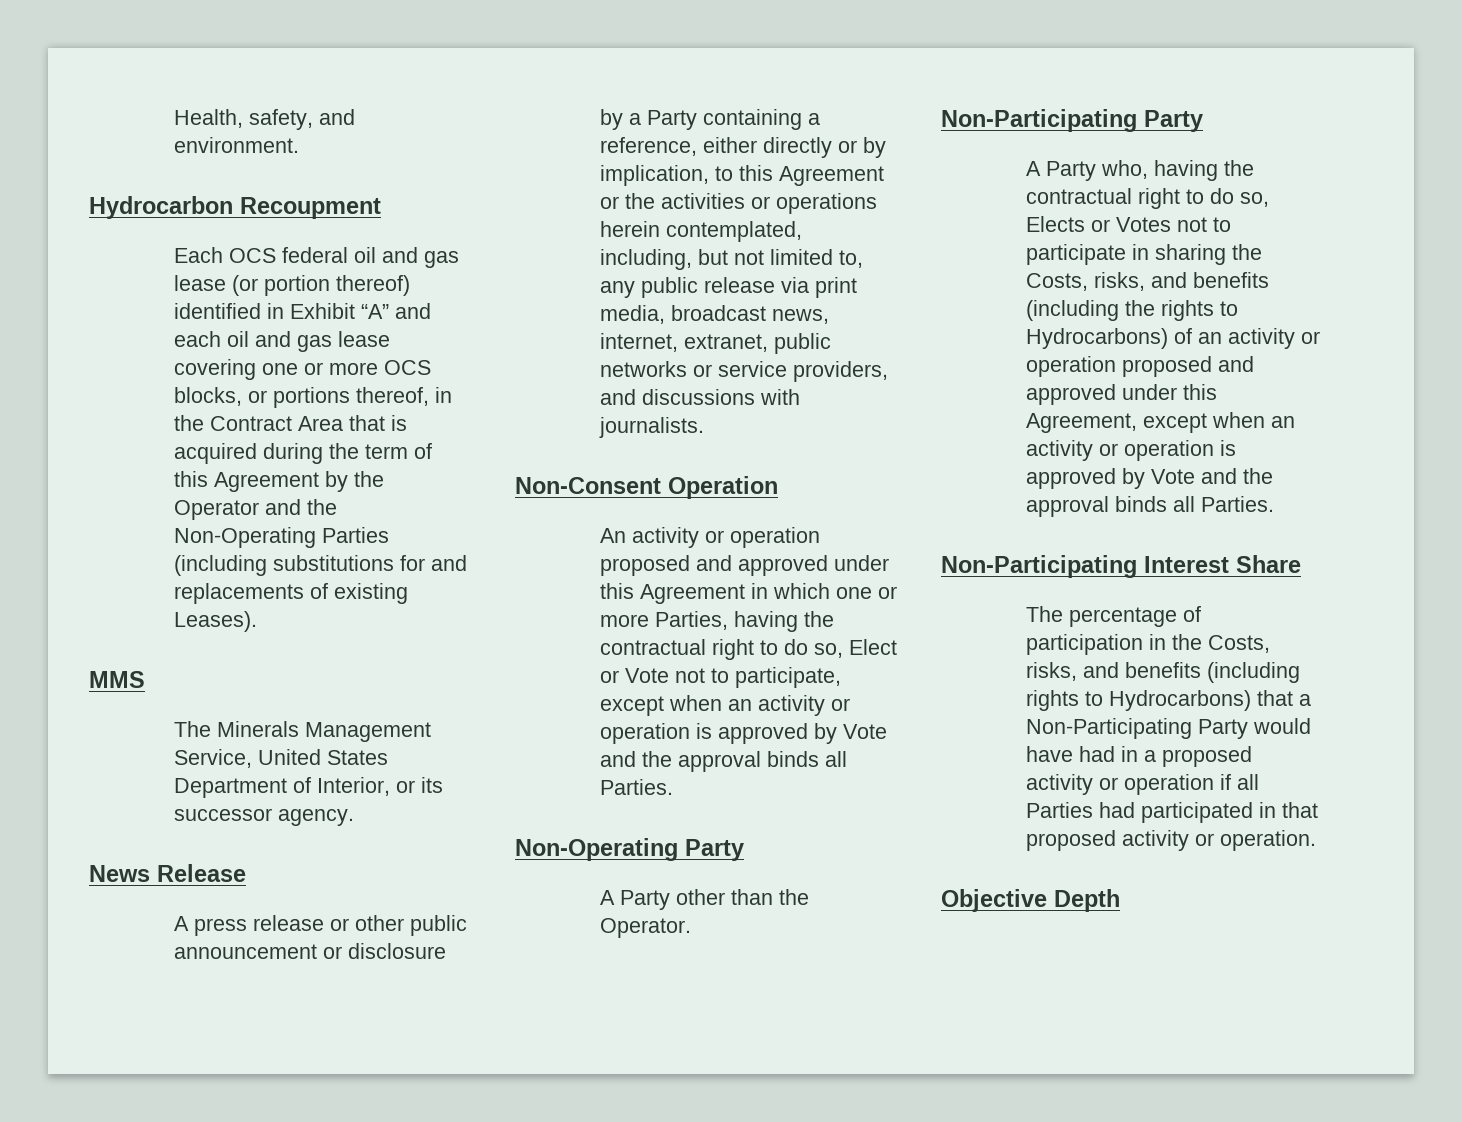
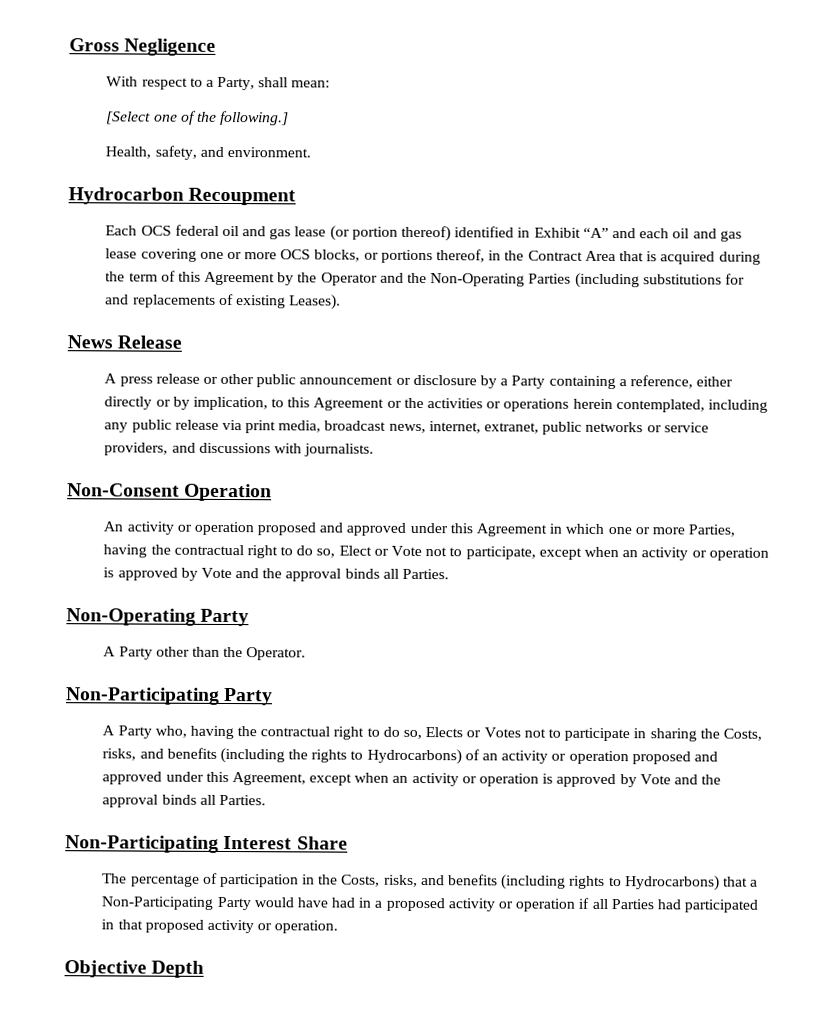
(174, 118) none -> [69,38,217,56] [106,76,331,91] [106,110,290,126] Gross Negligence // With respect to a Party, shall mean: // [Select one of the following.] //
[89,671,145,688] [174,721,432,742] [174,749,389,768] [174,777,444,798] [174,808,355,826] // MMS // The Minerals Management Service, United States Department of Interior, or its successor agency. -> (342, 302) none
[600,249,864,270] including, but not limited to, -> [707,399,768,413] including

